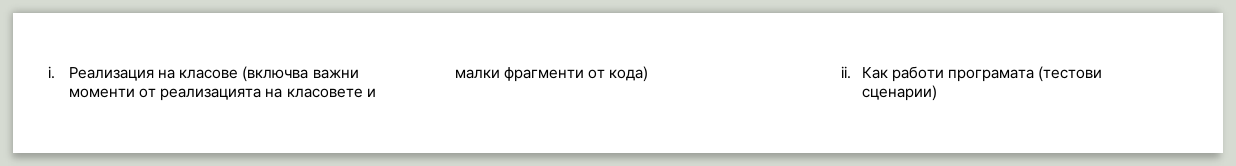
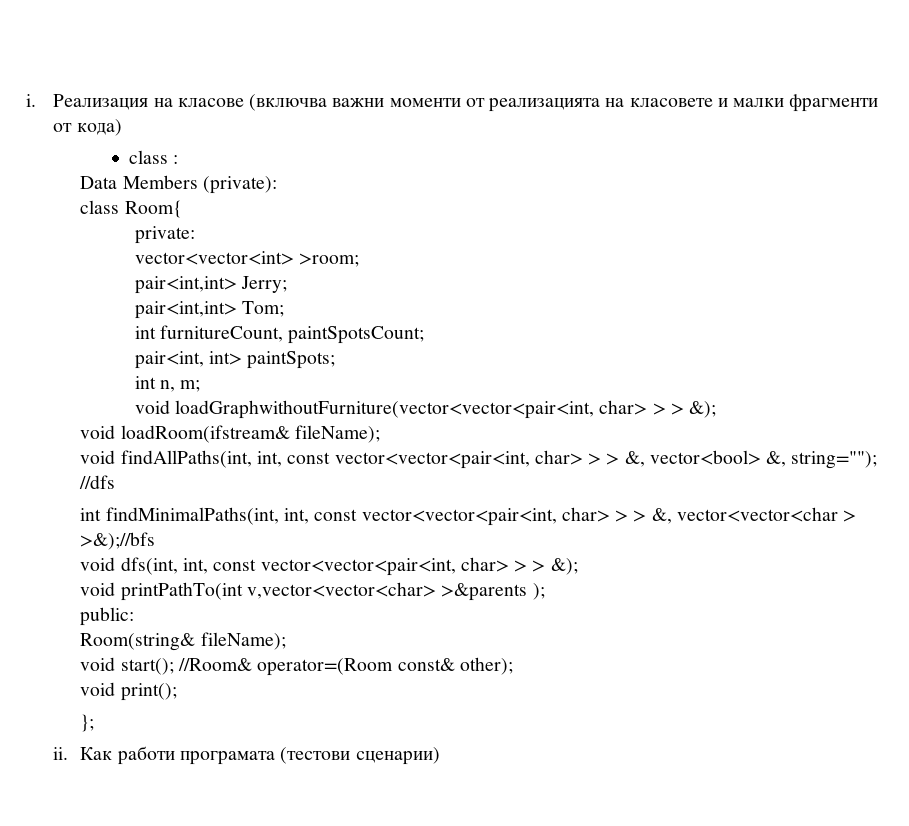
(649, 74) none -> [129,150,179,164] [80,175,277,194] [80,200,182,218] [134,226,195,244] [134,251,360,267] [134,276,288,294] [134,301,285,319] [134,325,425,344] [134,351,336,369] [134,376,201,392] [134,400,717,419] [80,425,380,443] [80,450,878,469] [79,475,116,489] [80,507,857,526] [80,532,156,550] [80,557,578,576] [80,582,545,601] [80,607,135,626] [80,632,286,651] [80,657,513,676] [80,682,177,701] [80,714,95,732] // class : // Data Members (private): // class Room{ // private: // vector<vector<int> >room; // pair<int,int> Jerry; // pair<int,int> Tom; // int furnitureCount, paintSpotsCount; // pair<int, int> paintSpots; // int n, m; // void loadGraphwithoutFurniture(vector<vector<pair<int, char> > > &); // void loadRoom(ifstream& fileName); // void findAllPaths(int, int, const vector<vector<pair<int, char> > > &, vector<bool> &, string=""); //dfs // int findMinimalPaths(int, int, const vector<vector<pair<int, char> > > &, vector<vector<char > >&);//bfs // void dfs(int, int, const vector<vector<pair<int, char> > > &); // void printPathTo(int v,vector<vector<char> >&parents ); // public: // Room(string& fileName); // void start(); //Room& operator=(Room const& other); // void print(); // };

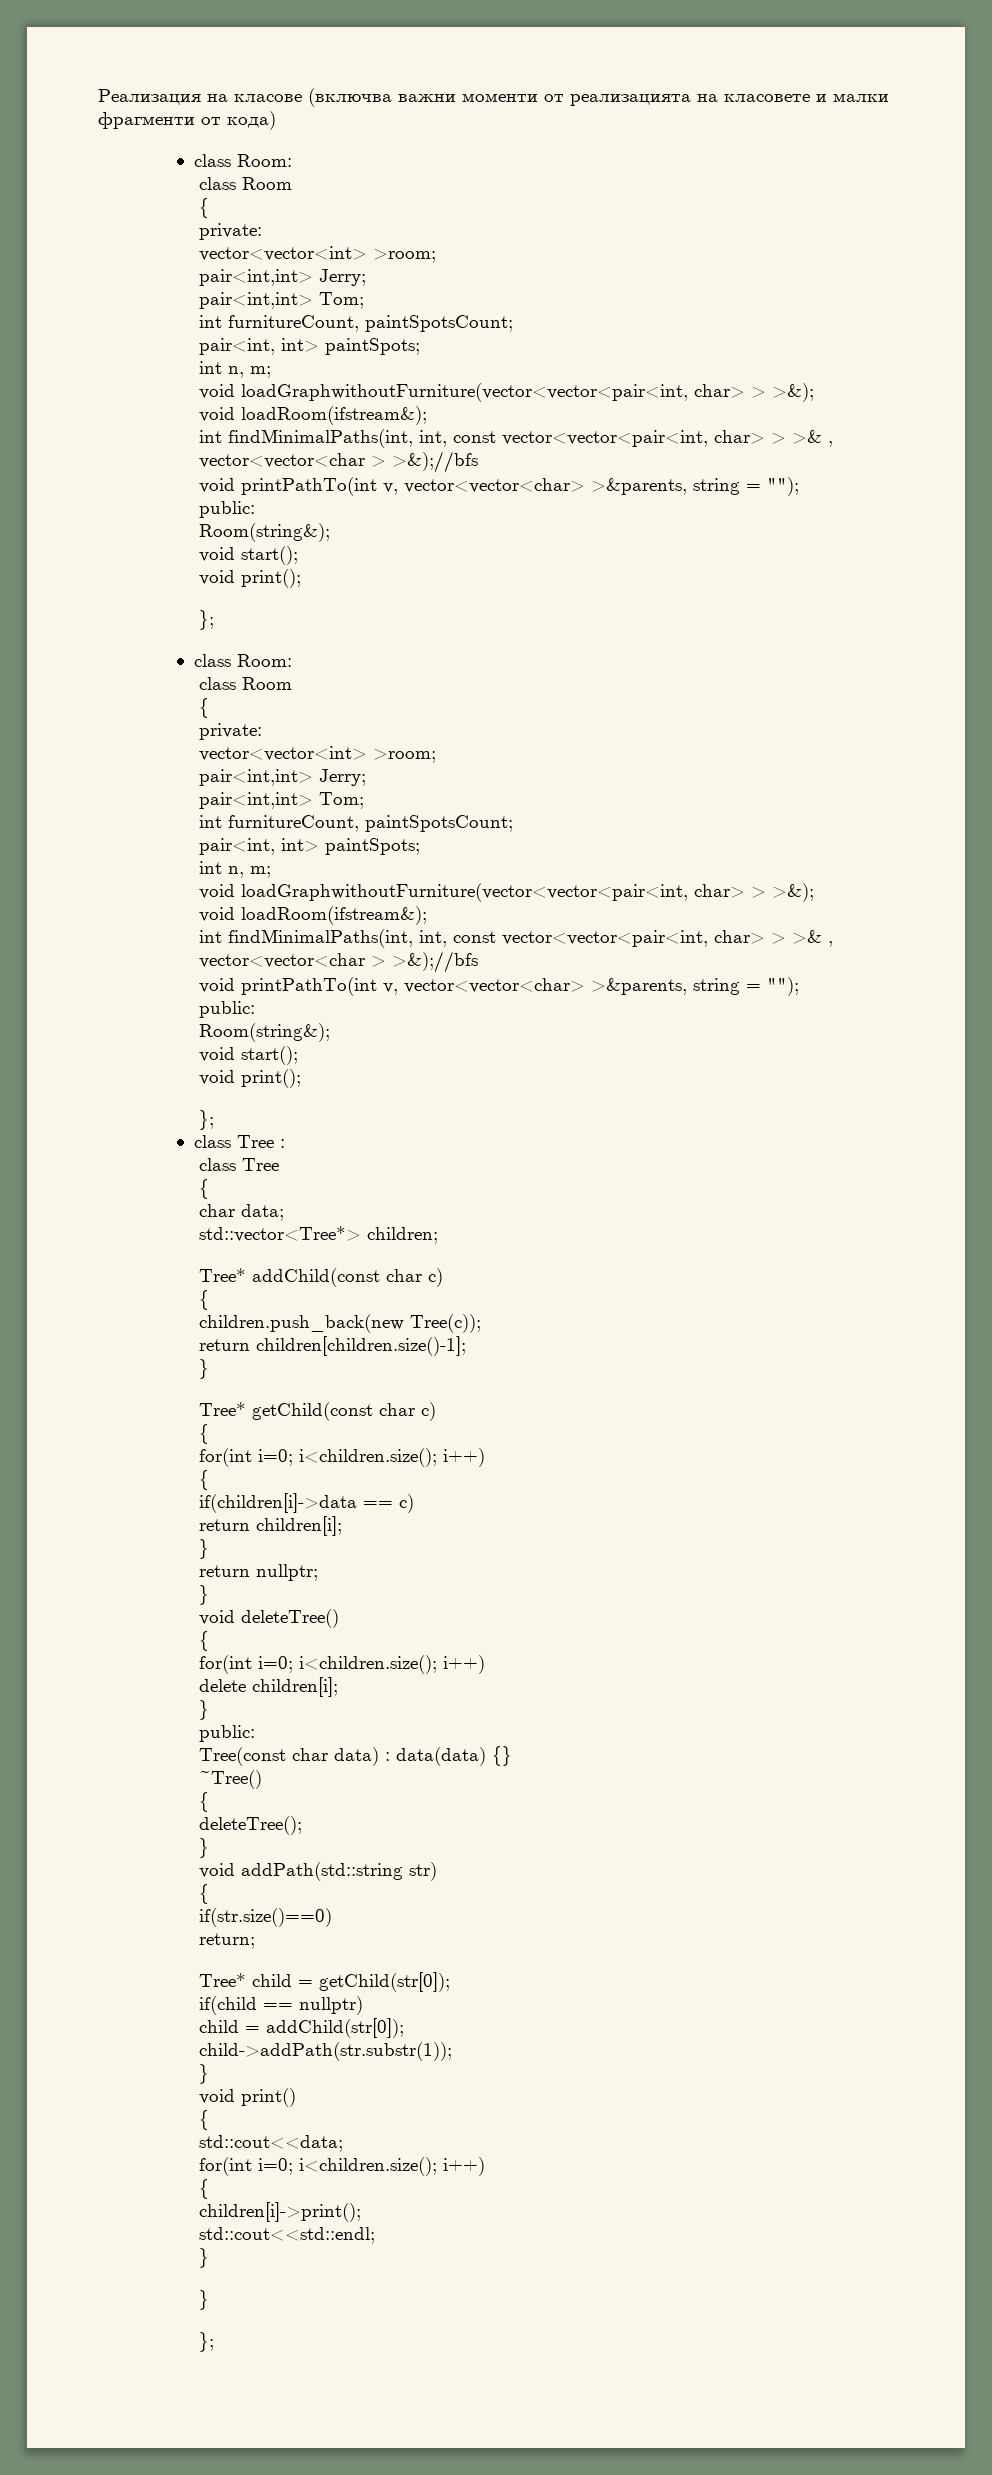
[26,94,36,107] i. -> (98, 97) none
[173,155,179,164] [80,175,277,194] [80,200,182,218] : // Data Members (private): // class Room{ -> [237,154,293,167] [198,177,292,190] [198,198,209,218] Room: // class Room // {
[670,401,717,418] [80,425,380,443] [80,450,878,469] [79,475,116,489] [80,507,857,526] [80,532,156,550] [80,557,578,576] [80,582,545,601] [80,607,135,626] [80,632,286,651] [80,657,513,676] [80,682,177,701] [80,714,95,732] [53,746,440,765] > &); // void loadRoom(ifstream& fileName); // void findAllPaths(int, int, const vector<vector<pair<int, char> > > &, vector<bool> &, string=""); //dfs // int findMinimalPaths(int, int, const vector<vector<pair<int, char> > > &, vector<vector<char > >&);//bfs // void dfs(int, int, const vector<vector<pair<int, char> > > &); // void printPathTo(int v,vector<vector<char> >&parents ); // public: // Room(string& fileName); // void start(); //Room& operator=(Room const& other); // void print(); // }; // ii. Как работи програмата (тестови сценарии) -> [771,383,814,402] [198,406,427,425] [198,429,833,448] [198,451,478,473] [198,477,799,496] [198,501,255,518] [198,523,330,542] [198,546,298,565] [198,569,301,588] [198,610,214,630] [194,654,293,667] [198,677,292,690] [198,698,209,718] [198,723,262,740] [198,746,436,763] [198,769,366,786] [198,792,364,809] [198,815,513,832] [198,838,420,855] [198,861,271,878] [198,883,814,902] [198,906,427,925] [198,929,833,948] [198,951,478,973] [198,977,799,996] [198,1001,255,1018] [198,1023,330,1042] [198,1046,298,1065] [198,1069,301,1088] [198,1110,214,1130] [194,1135,286,1148] [198,1158,279,1171] [198,1179,209,1199] [198,1204,284,1221] [198,1226,438,1244] [198,1268,443,1287] [198,1290,209,1310] [198,1314,481,1333] [198,1336,466,1356] [198,1359,209,1379] [198,1402,436,1421] [198,1424,209,1444] [198,1448,485,1467] [198,1470,209,1490] [198,1493,414,1513] [198,1516,342,1536] [198,1539,209,1559] [198,1564,318,1581] [198,1585,209,1605] [198,1609,339,1628] [198,1631,209,1651] [198,1655,485,1674] [198,1677,338,1697] [198,1700,209,1720] [198,1725,255,1742] [198,1746,512,1766] [198,1770,262,1789] [198,1792,209,1812] [198,1816,302,1835] [198,1838,209,1858] [198,1862,437,1881] [198,1884,209,1904] [198,1908,332,1927] [198,1933,255,1949] [198,1972,450,1992] [198,1996,363,2015] [198,2018,404,2038] [198,2042,452,2061] [198,2064,209,2084] [198,2088,296,2107] [198,2110,209,2130] [198,2135,343,2152] [198,2157,485,2176] [198,2179,209,2199] [198,2202,361,2222] [198,2227,375,2244] [198,2248,209,2268] [198,2290,209,2310] [198,2332,214,2352] >&); // void loadRoom(ifstream&); // int findMinimalPaths(int, int, const vector<vector<pair<int, char> > >& , vector<vector<char > >&);//bfs // void printPathTo(int v, vector<vector<char> >&parents, string = ""); // public: // Room(string&); // void start(); // void print(); // }; // class Room: // class Room // { // private: // vector<vector<int> >room; // pair<int,int> Jerry; // pair<int,int> Tom; // int furnitureCount, paintSpotsCount; // pair<int, int> paintSpots; // int n, m; // void loadGraphwithoutFurniture(vector<vector<pair<int, char> > >&); // void loadRoom(ifstream&); // int findMinimalPaths(int, int, const vector<vector<pair<int, char> > >& , vector<vector<char > >&);//bfs // void printPathTo(int v, vector<vector<char> >&parents, string = ""); // public: // Room(string&); // void start(); // void print(); // }; // class Tree : // class Tree // { // char data; // std::vector<Tree*> children; // Tree* addChild(const char c) // { // children.push_back(new Tree(c)); // return children[children.size()-1]; // } // Tree* getChild(const char c) // { // for(int i=0; i<children.size(); i++) // { // if(children[i]->data == c) // return children[i]; // } // return nullptr; // } // void deleteTree() // { // for(int i=0; i<children.size(); i++) // delete children[i]; // } // public: // Tree(const char data) : data(data) {} // ~Tree() // { // deleteTree(); // } // void addPath(std::string str) // { // if(str.size()==0) // return; // Tree* child = getChild(str[0]); // if(child == nullptr) // child = addChild(str[0]); // child->addPath(str.substr(1)); // } // void print() // { // std::cout<<data; // for(int i=0; i<children.size(); i++) // { // children[i]->print(); // std::cout<<std::endl; // } // } // };

